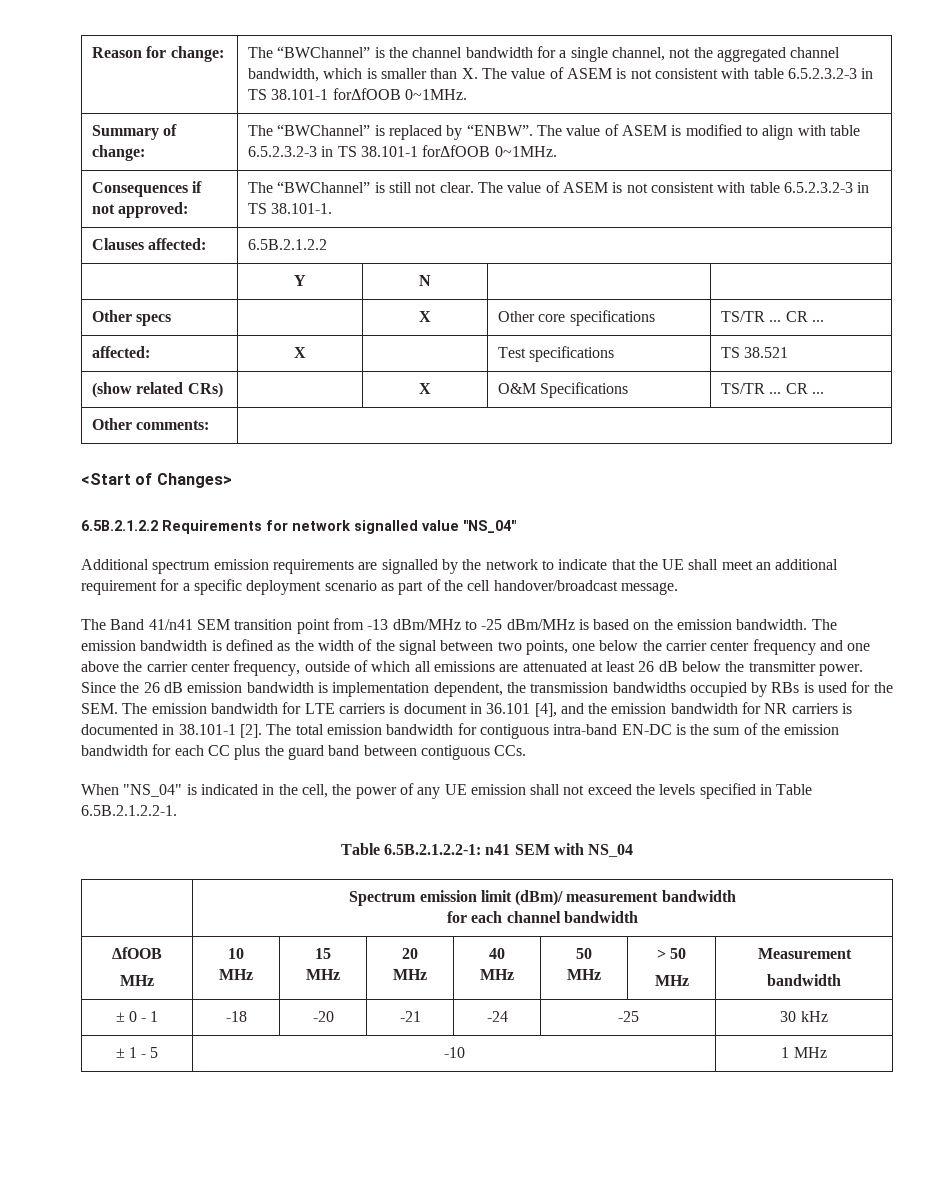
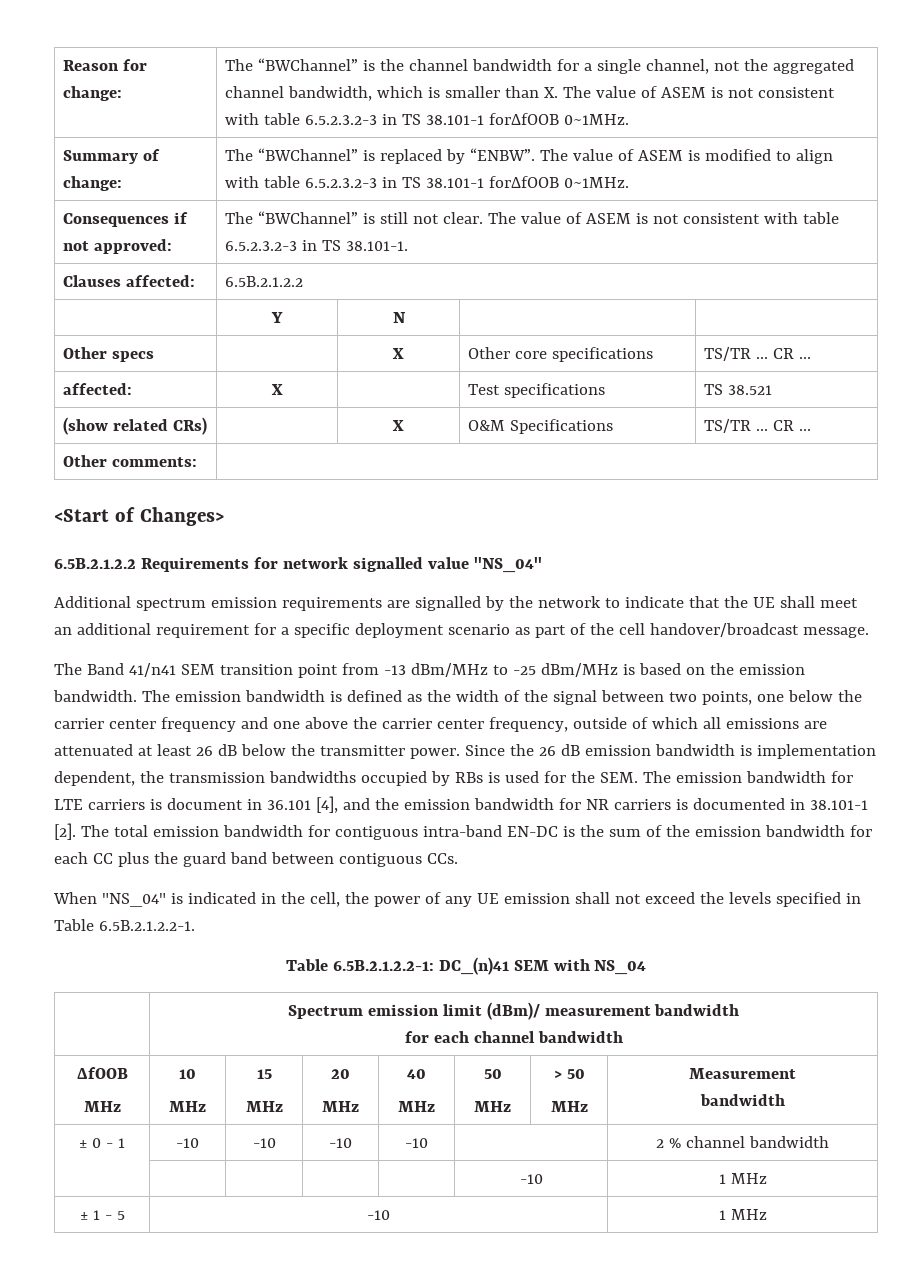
[485,844,511,855] n41 -> [438,957,509,975] DC_(n)41
[225,1011,247,1022] [312,1011,334,1022] [399,1011,421,1022] [486,1011,508,1022] [617,1011,639,1022] [780,1011,828,1022] -18 | -20 | -21 | -24 | -25 | 30 kHz -> [176,1138,199,1148] [252,1138,276,1148] [329,1138,352,1148] [405,1138,428,1148] [656,1136,829,1148] [519,1174,543,1184] [718,1173,767,1184] -10 | -10 | -10 | -10 | | 2 % channel bandwidth // | | | | | -10 | 1 MHz

